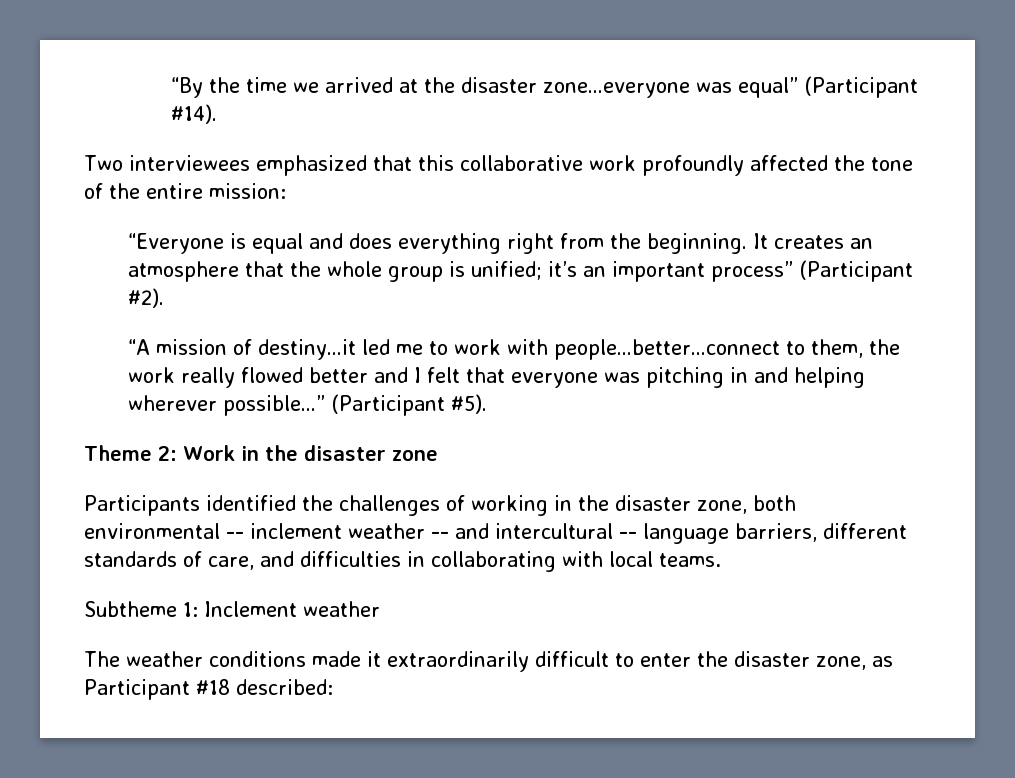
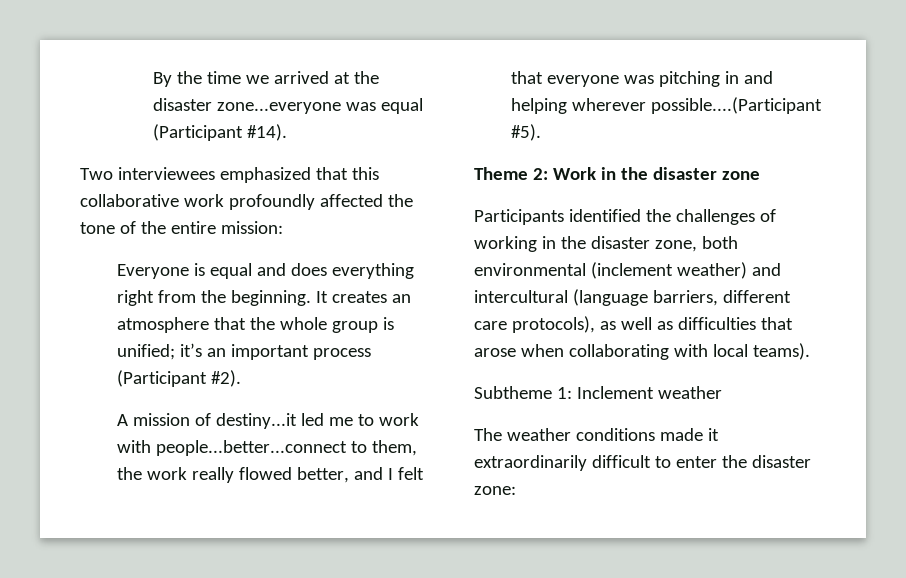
[171,77,204,98] “By -> [153,72,173,87] By
[738,77,799,98] equal” -> [381,98,424,114] equal
[127,233,224,254] “Everyone -> [116,264,189,279] Everyone
[710,261,793,282] process” -> [312,348,371,360] process
[127,339,150,355] “A -> [116,414,128,426] A
[308,367,368,383] better -> [296,467,349,483] better,
[222,394,445,416] possible...” (Participant -> [650,97,822,114] possible....(Participant
[226,523,907,544] [84,551,425,570] -- inclement weather -- and intercultural -- language barriers, different standards of care, and difficulties in -> [590,262,781,279] [474,289,791,306] [474,316,793,333] [474,344,564,357] (inclement weather) and intercultural (language barriers, different care protocols), as well as difficulties that arose when
[659,553,721,567] teams. -> [752,343,810,360] teams).
[816,656,893,670] [84,679,333,700] zone, as Participant #18 described: -> [474,486,516,495] zone:

